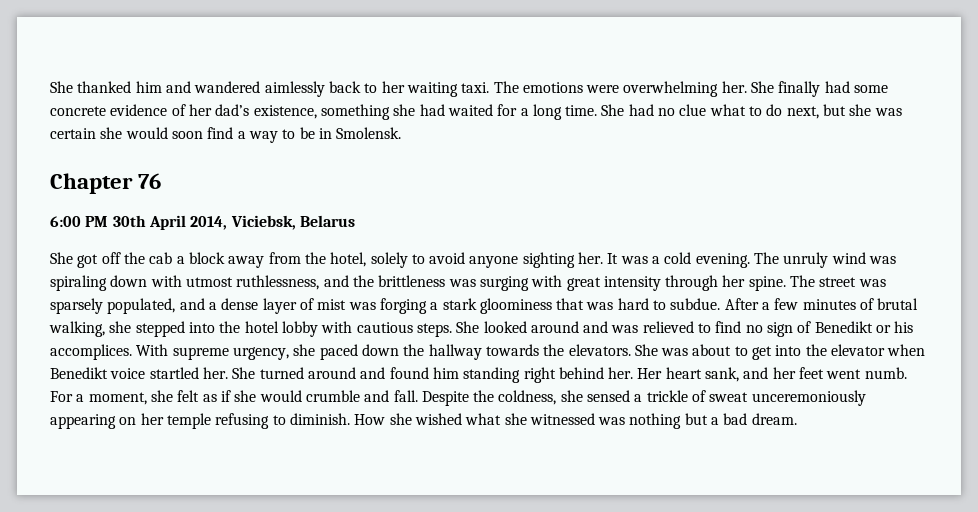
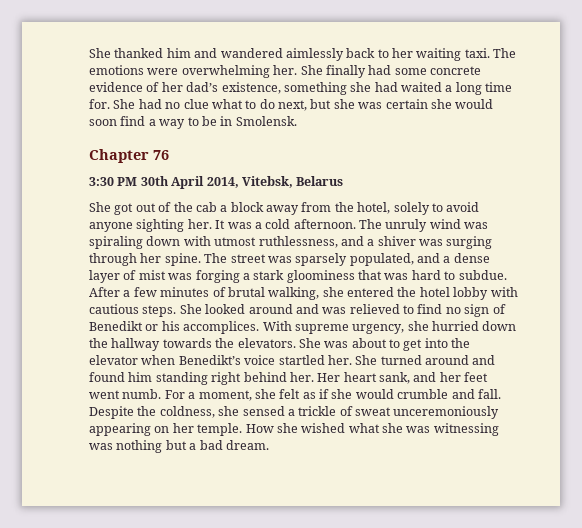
[497,104,518,116] for -> (442, 87) none
[565,105,598,116] time. -> [485,82,513,92] [89,99,110,109] time for.
[50,216,81,227] 6:00 -> [89,177,114,186] 3:30
[230,215,296,230] Viciebsk, -> [241,176,293,188] Vitebsk,
[101,252,121,264] off -> [135,202,172,212] out of
[695,253,750,268] evening. -> [293,219,356,229] afternoon.
[352,275,661,291] the brittleness was surging with great intensity -> [367,236,493,249] a shiver was surging
[135,321,215,337] stepped into -> [347,287,394,297] entered
[319,344,358,360] paced -> [432,321,479,331] hurried
[50,367,108,379] Benedikt -> [178,355,241,365] Benedikt’s
[166,413,350,429] temple refusing to diminish. -> [197,423,243,436] temple.
[529,413,595,425] witnessed -> [406,423,499,436] was witnessing

